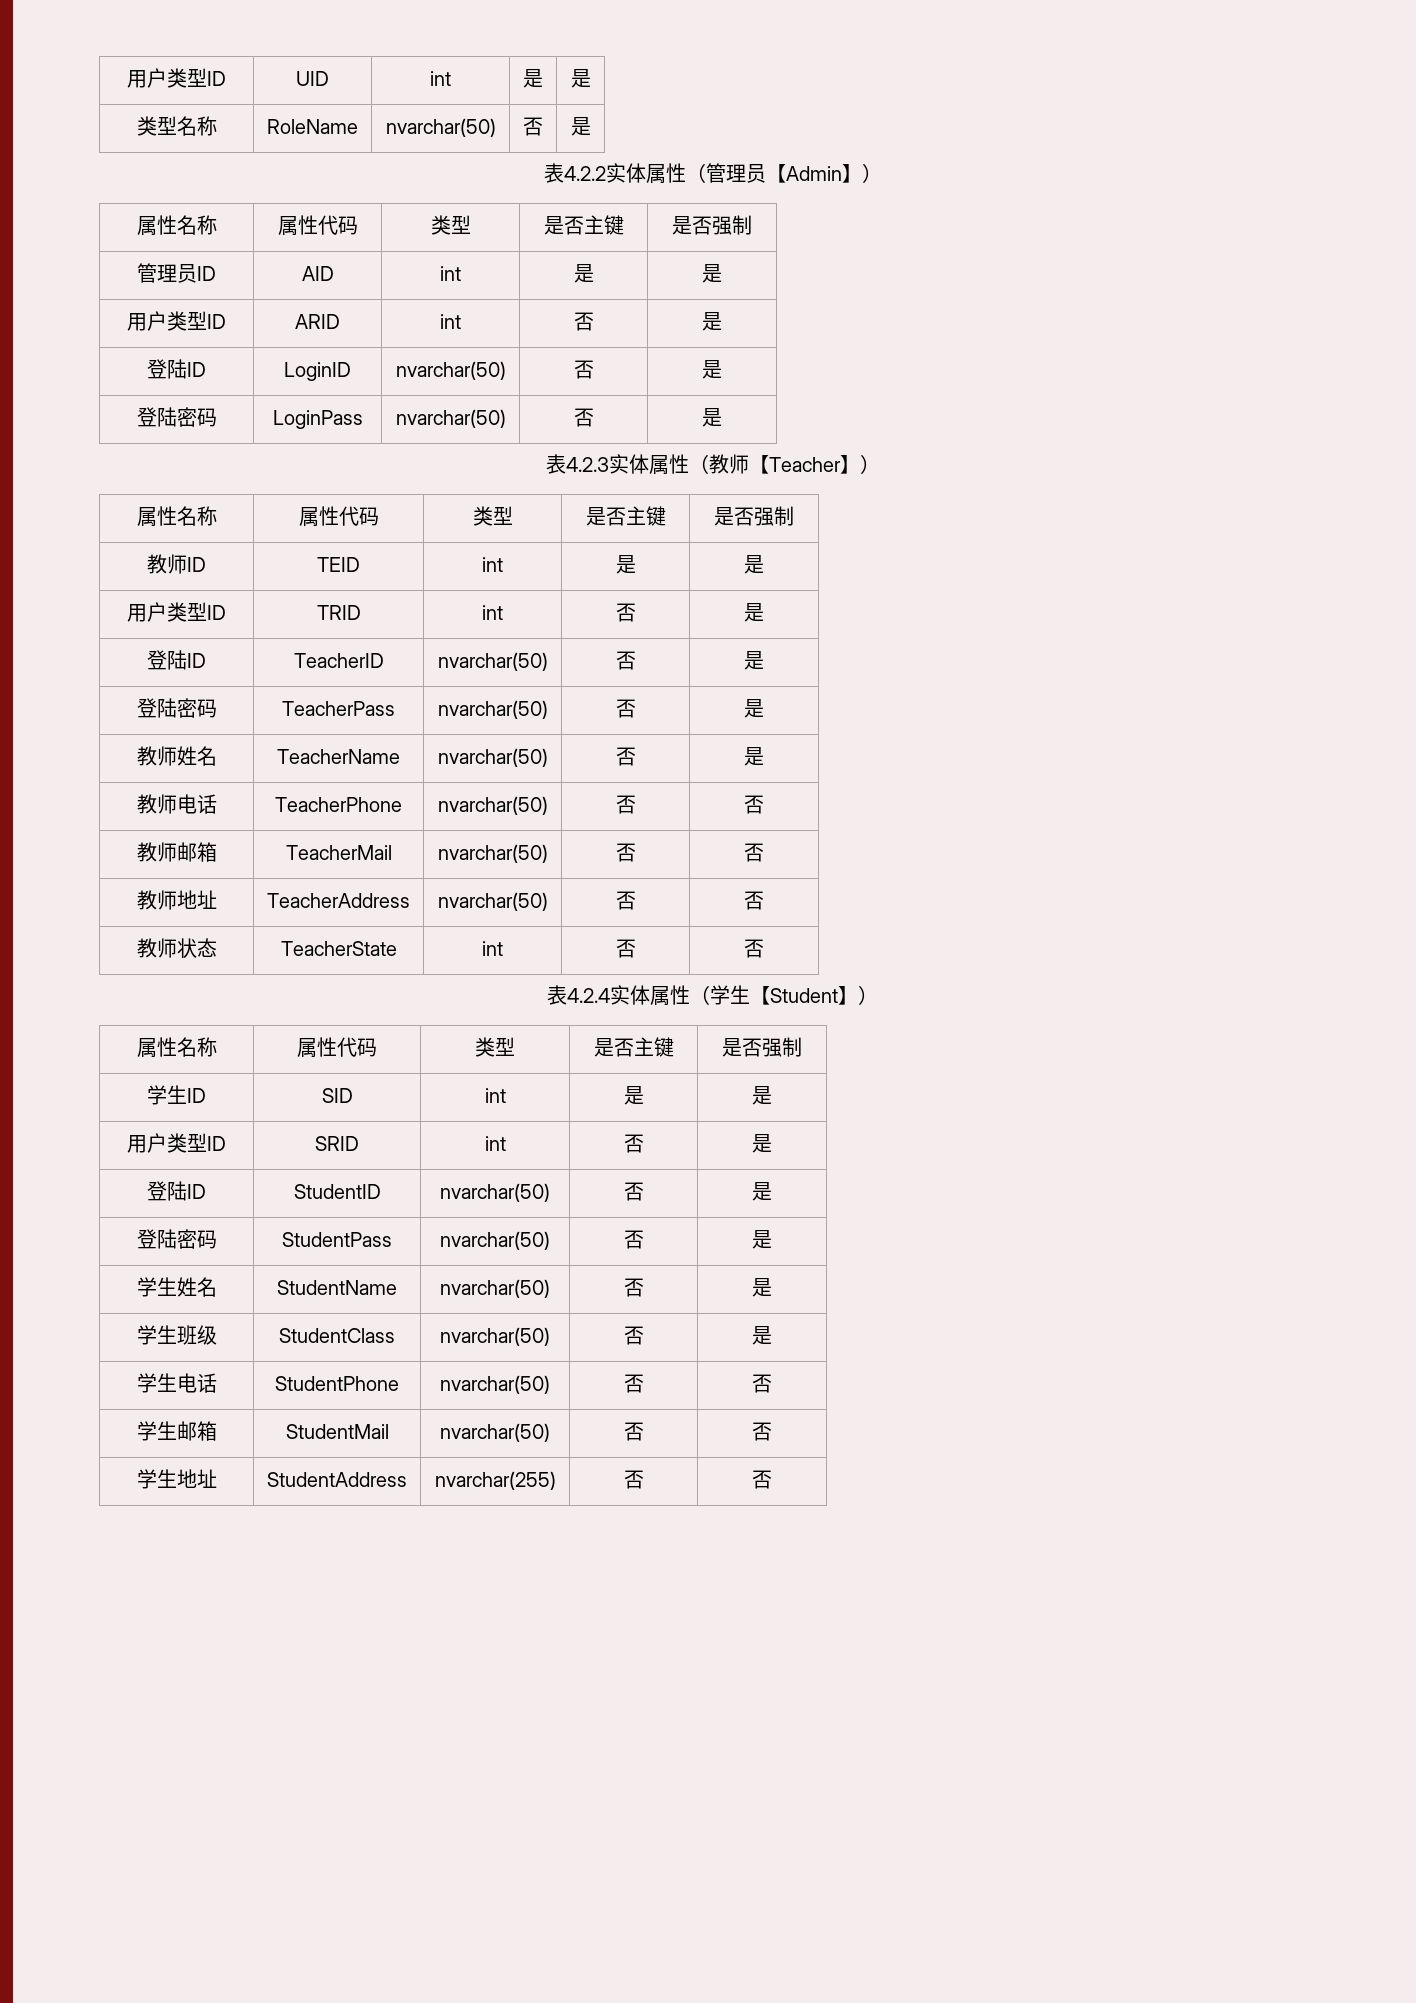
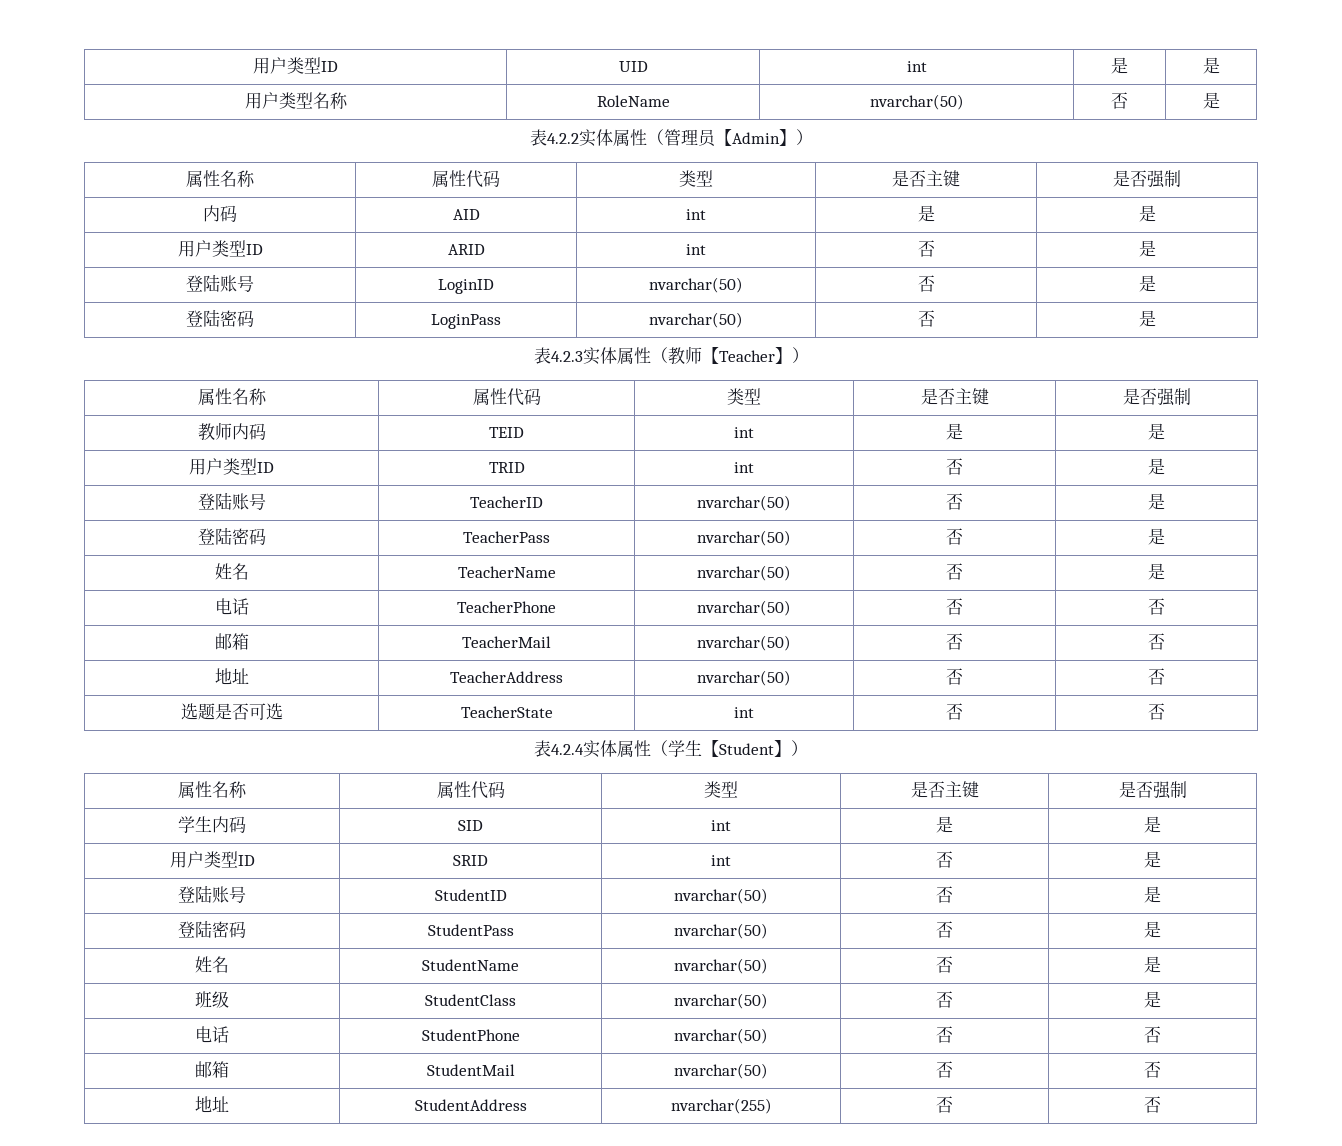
(591, 78) none -> [244,92,279,109] 用户
[137,263,216,283] 管理员ID -> [203,205,237,222] 内码
[187,362,206,377] ID -> [220,275,254,292] 账号
[187,557,206,572] ID -> [231,423,266,440] 内码
[187,653,206,668] ID -> [231,493,266,510] 账号
[136,746,177,766] 教师 -> (1165, 536) none
[136,794,177,814] 教师 -> (1165, 571) none
[136,842,177,862] 教师 -> (1165, 606) none
[136,890,177,910] 教师 -> (1165, 641) none
[136,938,217,958] 教师状态 -> [180,703,283,720] 选题是否可选
[187,1088,206,1103] ID -> [212,816,246,833] 内码
[187,1184,206,1199] ID -> [212,886,246,903] 账号
[136,1277,177,1297] 学生 -> (1161, 929) none
[136,1325,177,1345] 学生 -> (1161, 964) none
[136,1373,177,1393] 学生 -> (1161, 999) none
[136,1421,177,1441] 学生 -> (1161, 1034) none
[136,1469,177,1489] 学生 -> (1161, 1069) none

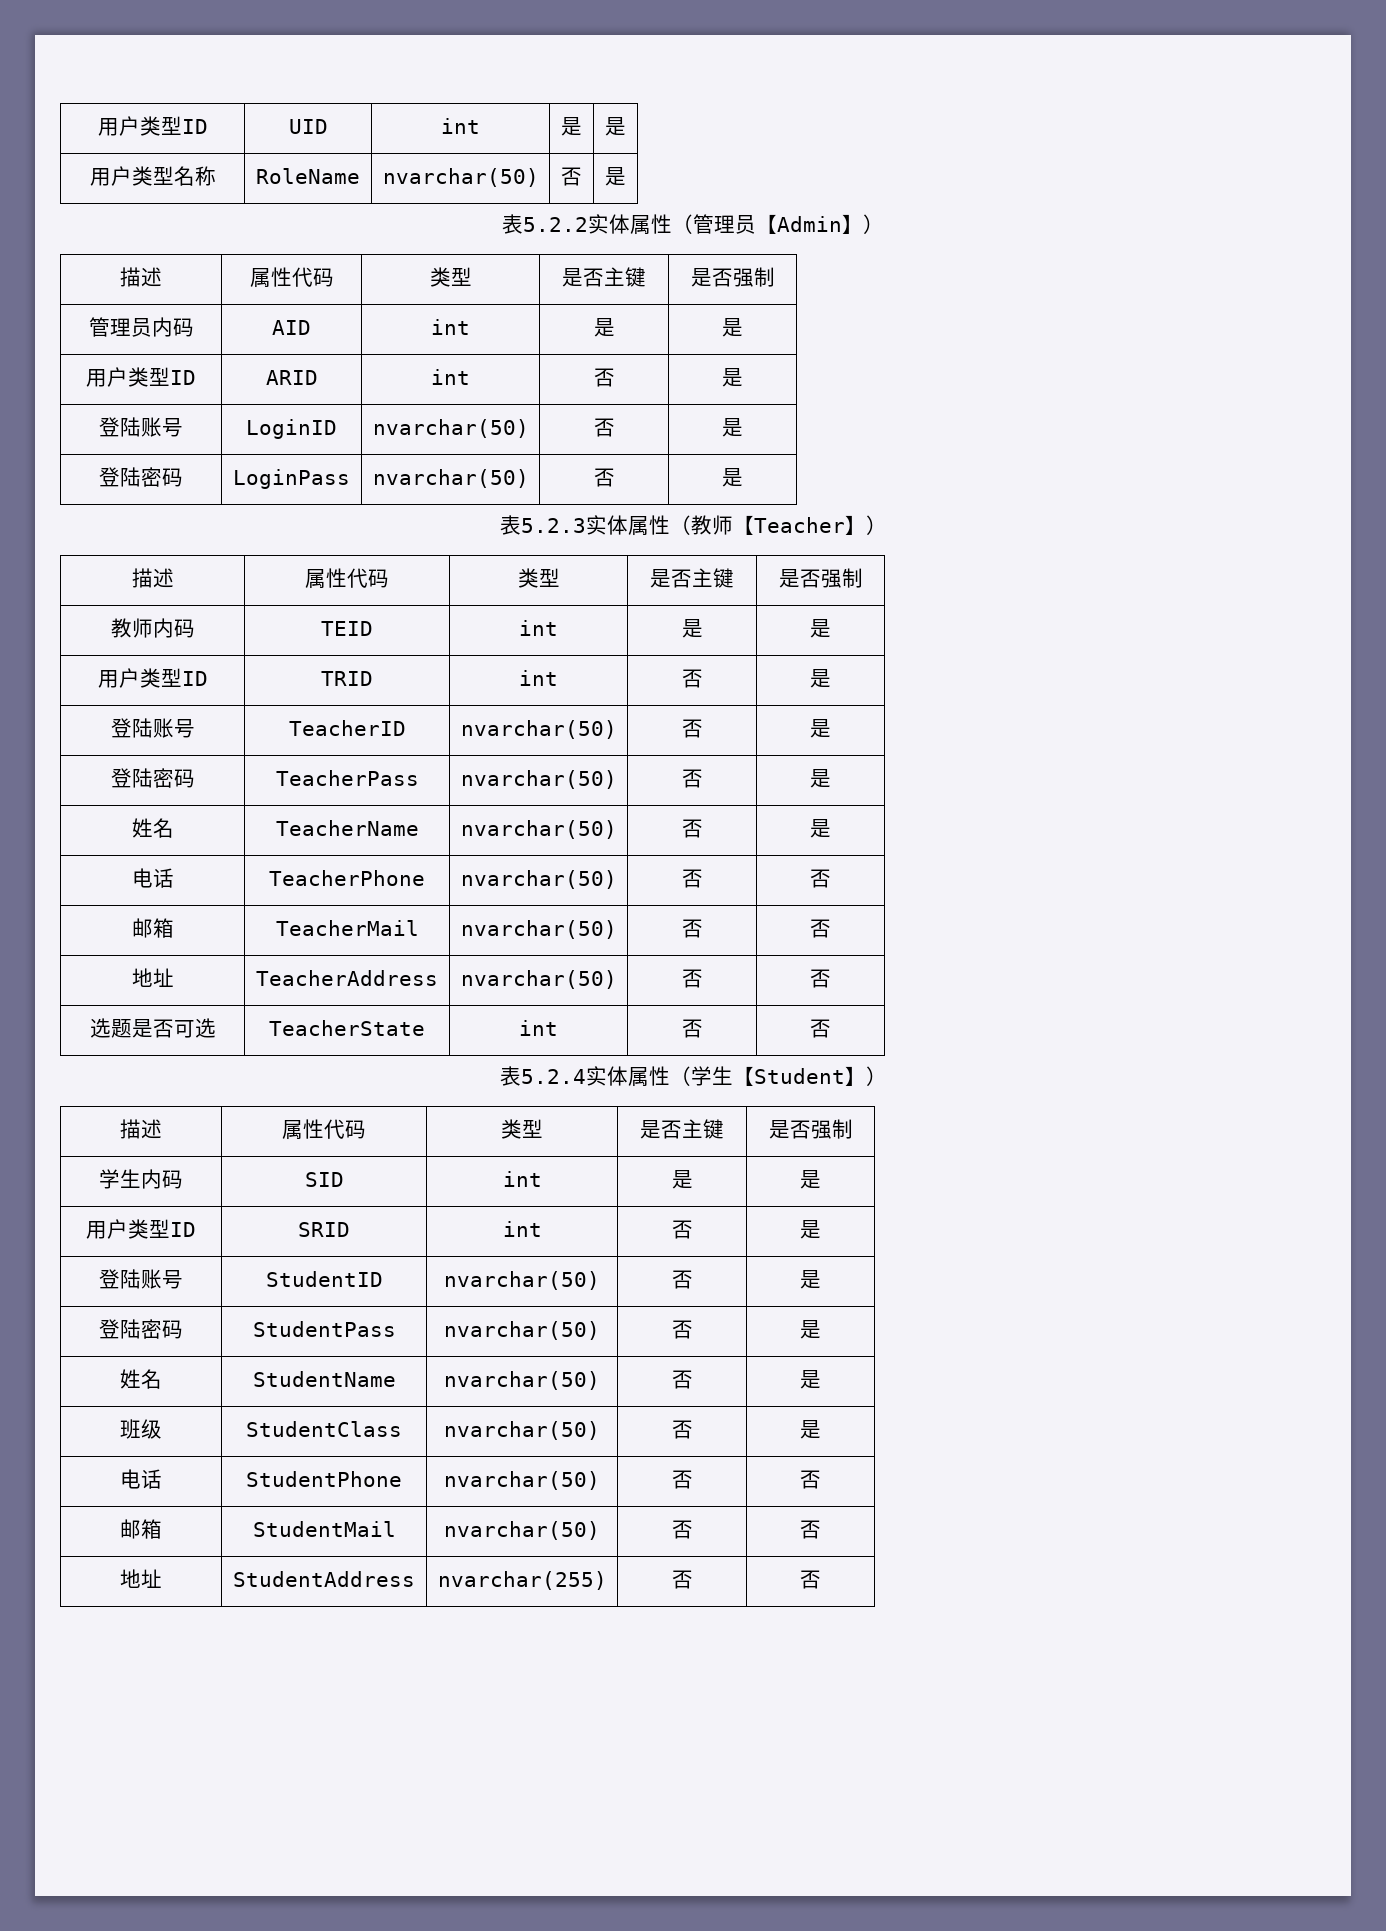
[546,133,579,144] 4.2.2 -> [523,217,588,232] 5.2.2
[186,170,255,187] [432,170,500,188] [679,170,713,187] [892,170,960,187] [1113,170,1181,188] 属性名称 | 属性代码 | 类型 | 是否主键 | 是否强制 // -> [120,267,162,287] [249,267,334,288] [429,267,472,287] [562,267,646,287] [690,267,775,287] [88,317,152,337] 描述 | 属性代码 | 类型 | 是否主键 | 是否强制 // 管理员
[550,351,583,362] 4.2.3 -> [520,518,586,533] 5.2.3
[197,388,267,405] 属性名称 -> [131,568,174,588] 描述
[551,744,584,755] 4.2.4 -> [520,1069,586,1084] 5.2.4
[178,781,247,798] 属性名称 -> [120,1119,162,1139] 描述

